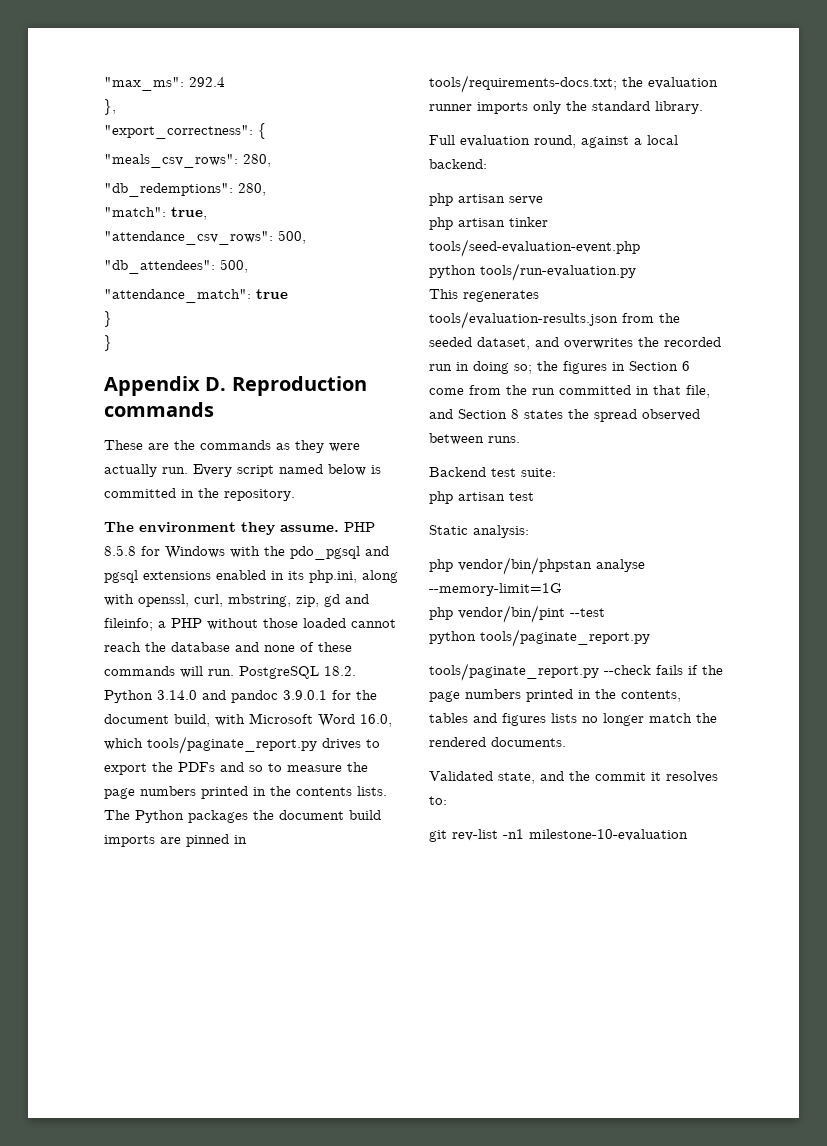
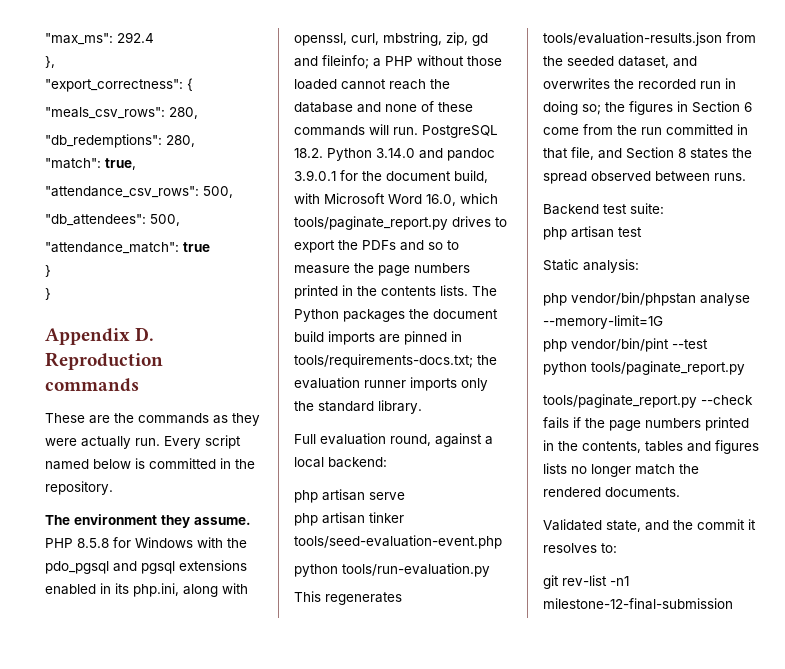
[529,829,688,841] milestone-10-evaluation -> [543,598,733,610] milestone-12-final-submission

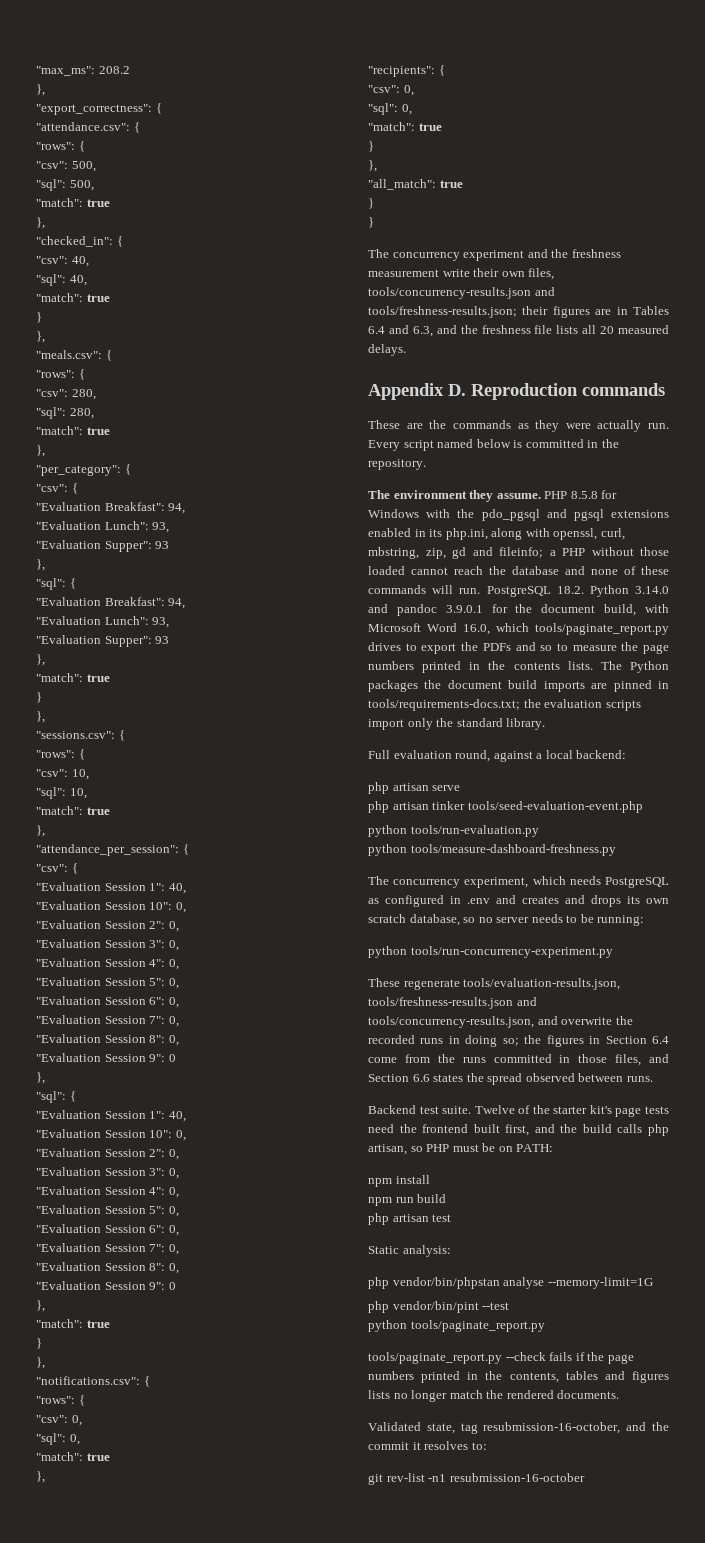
[117,32,154,43] 292.4 -> [98,66,130,74] 208.2
[45,107,198,119] [45,134,162,148] "meals_csv_rows": 280, // "db_redemptions": -> [36,122,140,133] [36,141,85,152] [36,161,96,172] [36,179,94,191] [36,198,110,207] [36,217,45,229] [36,236,123,247] [36,256,89,267] [36,274,87,286] [36,293,110,302] [36,312,42,323] [36,331,45,343] [36,350,112,361] [36,369,85,380] [36,389,96,400] [36,407,66,419] "attendance.csv": { // "rows": { // "csv": 500, // "sql": 500, // "match": true // }, // "checked_in": { // "csv": 40, // "sql": 40, // "match": true // } // }, // "meals.csv": { // "rows": { // "csv": 280, // "sql":
[105,158,136,170] [45,186,233,198] [45,214,180,226] [45,242,210,254] [45,265,51,277] [45,288,51,300] true, // "attendance_csv_rows": 500, // "db_attendees": 500, // "attendance_match": true // } // } -> [86,427,110,435] [36,445,45,457] [36,464,131,476] [36,483,78,494] [36,502,186,514] [36,521,170,533] [36,540,170,552] [36,559,45,571] [36,578,76,590] [36,597,186,609] [36,616,170,628] [36,635,170,647] [36,654,45,666] [36,673,110,682] [36,692,42,703] [36,711,45,723] [36,730,125,741] [36,749,85,760] [36,769,89,780] [36,787,87,799] [36,806,110,815] [36,825,45,837] [36,844,189,856] [36,863,78,874] [36,882,186,894] [36,901,186,913] [36,920,179,932] [36,939,179,951] [36,958,179,970] [36,977,179,989] [36,996,179,1008] [36,1015,179,1027] [36,1034,179,1046] [36,1053,176,1062] [36,1072,45,1084] [36,1091,76,1103] [36,1110,186,1122] [36,1129,186,1141] [36,1148,179,1160] [36,1167,179,1179] [36,1186,179,1198] [36,1205,179,1217] [36,1224,179,1236] [36,1243,179,1255] [36,1262,179,1274] [36,1281,176,1290] [36,1300,45,1312] [36,1319,110,1328] [36,1338,42,1349] [36,1357,45,1369] [36,1376,150,1387] [36,1395,85,1406] [36,1415,82,1426] [36,1433,80,1445] [36,1452,110,1461] [36,1471,45,1483] [368,65,445,77] [368,85,414,96] [368,103,412,115] [368,122,442,131] [368,141,374,152] [368,160,377,172] [368,179,463,190] [368,198,374,209] [368,217,374,228] [368,249,621,261] [368,268,555,280] [368,287,555,299] [368,306,669,318] [368,325,669,337] [368,344,406,356] true // }, // "per_category": { // "csv": { // "Evaluation Breakfast": 94, // "Evaluation Lunch": 93, // "Evaluation Supper": 93 // }, // "sql": { // "Evaluation Breakfast": 94, // "Evaluation Lunch": 93, // "Evaluation Supper": 93 // }, // "match": true // } // }, // "sessions.csv": { // "rows": { // "csv": 10, // "sql": 10, // "match": true // }, // "attendance_per_session": { // "csv": { // "Evaluation Session 1": 40, // "Evaluation Session 10": 0, // "Evaluation Session 2": 0, // "Evaluation Session 3": 0, // "Evaluation Session 4": 0, // "Evaluation Session 5": 0, // "Evaluation Session 6": 0, // "Evaluation Session 7": 0, // "Evaluation Session 8": 0, // "Evaluation Session 9": 0 // }, // "sql": { // "Evaluation Session 1": 40, // "Evaluation Session 10": 0, // "Evaluation Session 2": 0, // "Evaluation Session 3": 0, // "Evaluation Session 4": 0, // "Evaluation Session 5": 0, // "Evaluation Session 6": 0, // "Evaluation Session 7": 0, // "Evaluation Session 8": 0, // "Evaluation Session 9": 0 // }, // "match": true // } // }, // "notifications.csv": { // "rows": { // "csv": 0, // "sql": 0, // "match": true // }, // "recipients": { // "csv": 0, // "sql": 0, // "match": true // } // }, // "all_match": true // } // } // The concurrency experiment and the freshness measurement write their own files, tools/concurrency-results.json and tools/freshness-results.json; their figures are in Tables 6.4 and 6.3, and the freshness file lists all 20 measured delays.
[364,377,457,391] runner imports -> [605,700,641,711] [368,719,404,730] scripts import
[294,591,402,605] [543,32,756,46] [543,56,697,68] [543,78,610,89] This regenerates tools/evaluation-results.json from the seeded dataset, and overwrites -> [368,844,616,856] [368,876,669,888] [368,895,669,907] [368,914,645,926] [368,946,613,958] [368,978,621,990] [368,997,537,1009] [368,1016,613,1028] python tools/measure-dashboard-freshness.py // The concurrency experiment, which needs PostgreSQL as configured in .env and creates and drops its own scratch database, so no server needs to be running: // python tools/run-concurrency-experiment.py // These regenerate tools/evaluation-results.json, tools/freshness-results.json and tools/concurrency-results.json, and overwrite
[700,81,721,89] run -> [420,1038,444,1044] runs
[744,102,752,112] 6 -> [652,1036,670,1044] 6.4
[641,124,748,135] [543,147,594,160] run committed in that file, -> [462,1054,642,1066] runs committed in those files,
[678,148,686,158] 8 -> [412,1074,430,1082] 6.6
[630,203,664,214] suite: -> [442,1105,670,1117] [368,1124,669,1136] [368,1143,554,1155] [368,1175,430,1187] [368,1194,447,1206] suite. Twelve of the starter kit's page tests need the frontend built first, and the build calls php artisan, so PHP must be on PATH: // npm install // npm run build
(641, 526) none -> [460,1422,621,1434] tag resubmission-16-october,
[543,598,733,610] milestone-12-final-submission -> [449,1473,585,1482] resubmission-16-october

